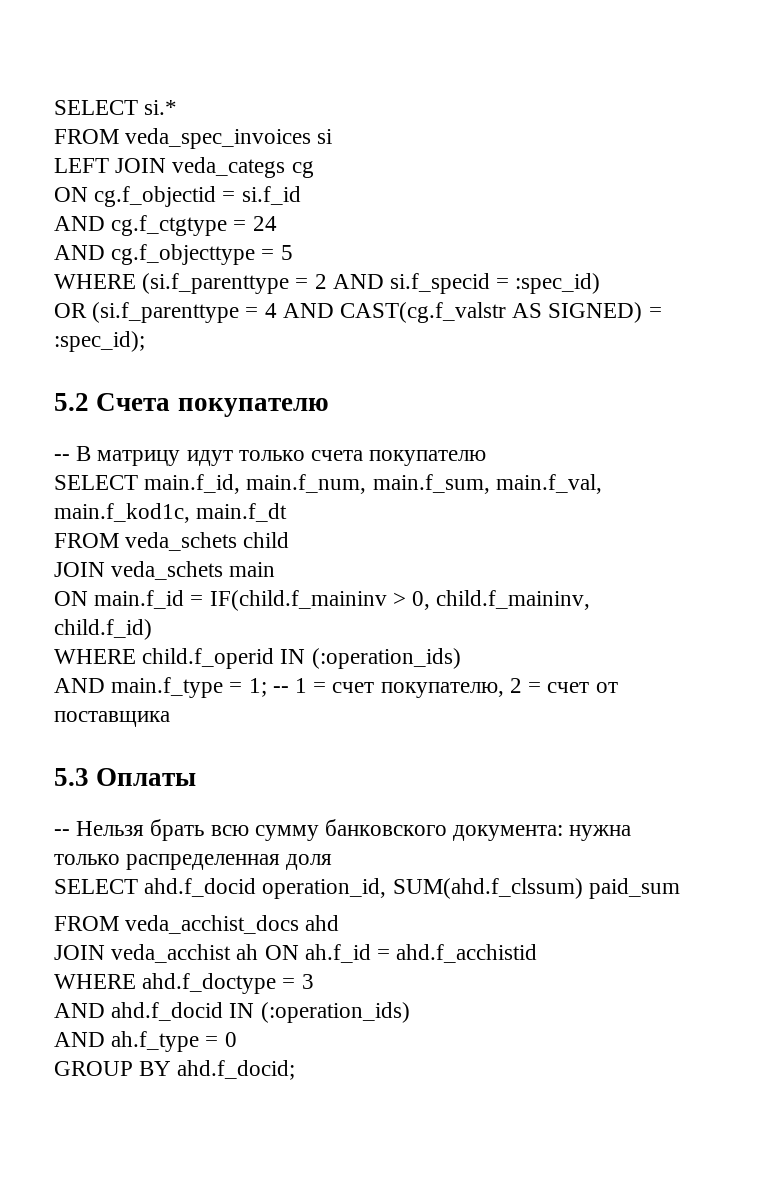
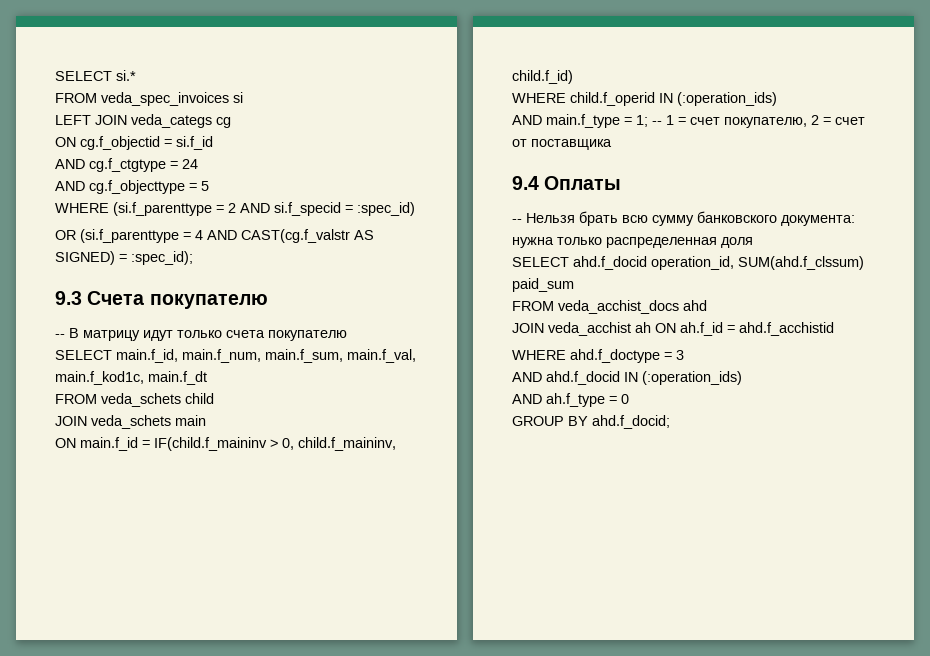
[54,393,89,411] 5.2 -> [55,291,82,305] 9.3
[54,768,89,786] 5.3 -> [512,176,539,190] 9.4

